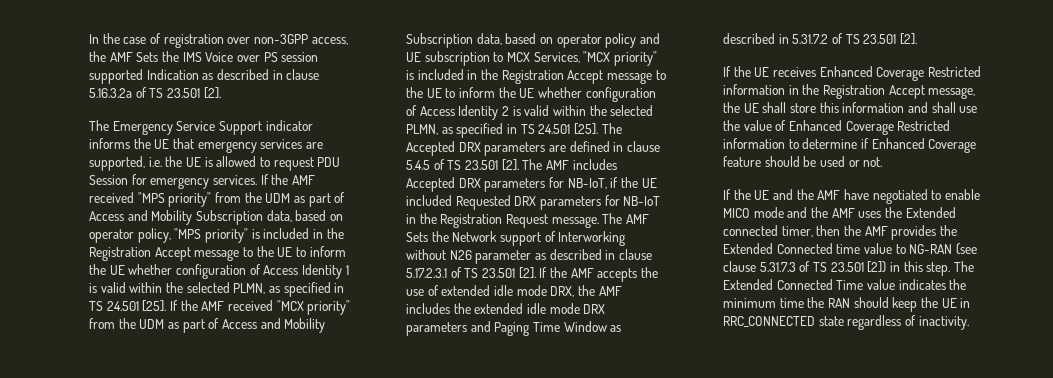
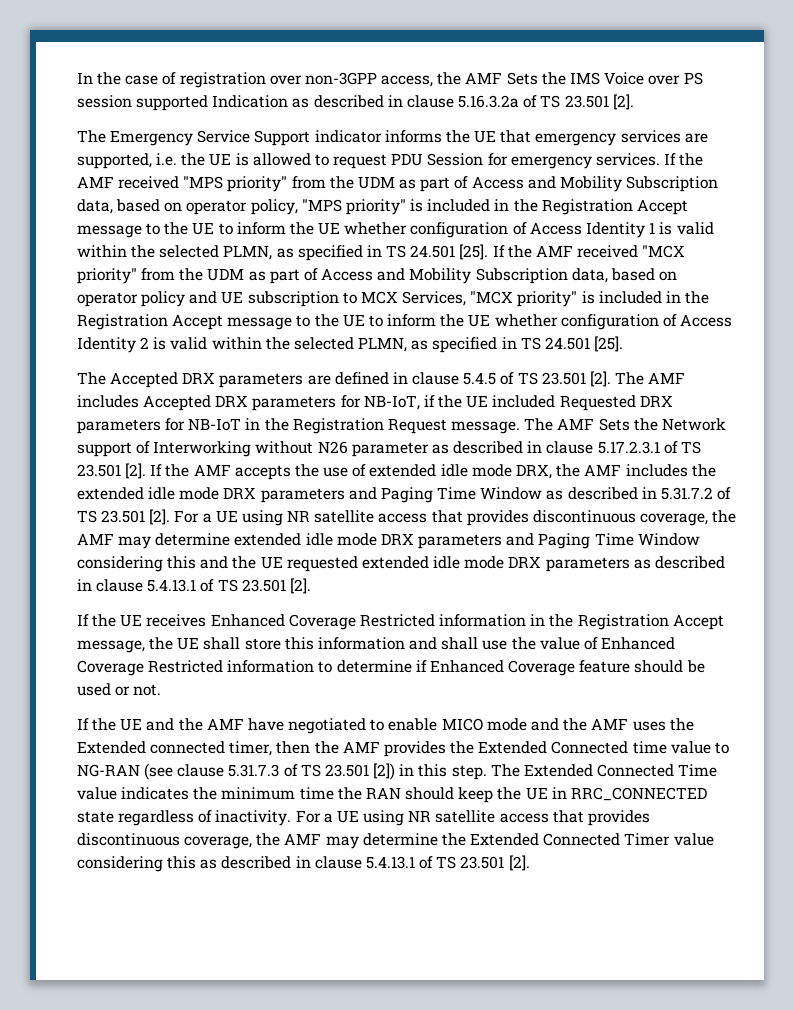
(598, 129) none -> (624, 344) //
(917, 39) none -> [174,510,737,526] [76,533,700,549] [76,556,726,572] [76,578,311,594] For a UE using NR satellite access that provides discontinuous coverage, the AMF may determine extended idle mode DRX parameters and Paging Time Window considering this and the UE requested extended idle mode DRX parameters as described in clause 5.4.13.1 of TS 23.501 [2].
(969, 323) none -> [295,810,651,826] [76,833,714,849] [76,855,530,872] For a UE using NR satellite access that provides discontinuous coverage, the AMF may determine the Extended Connected Timer value considering this as described in clause 5.4.13.1 of TS 23.501 [2].

